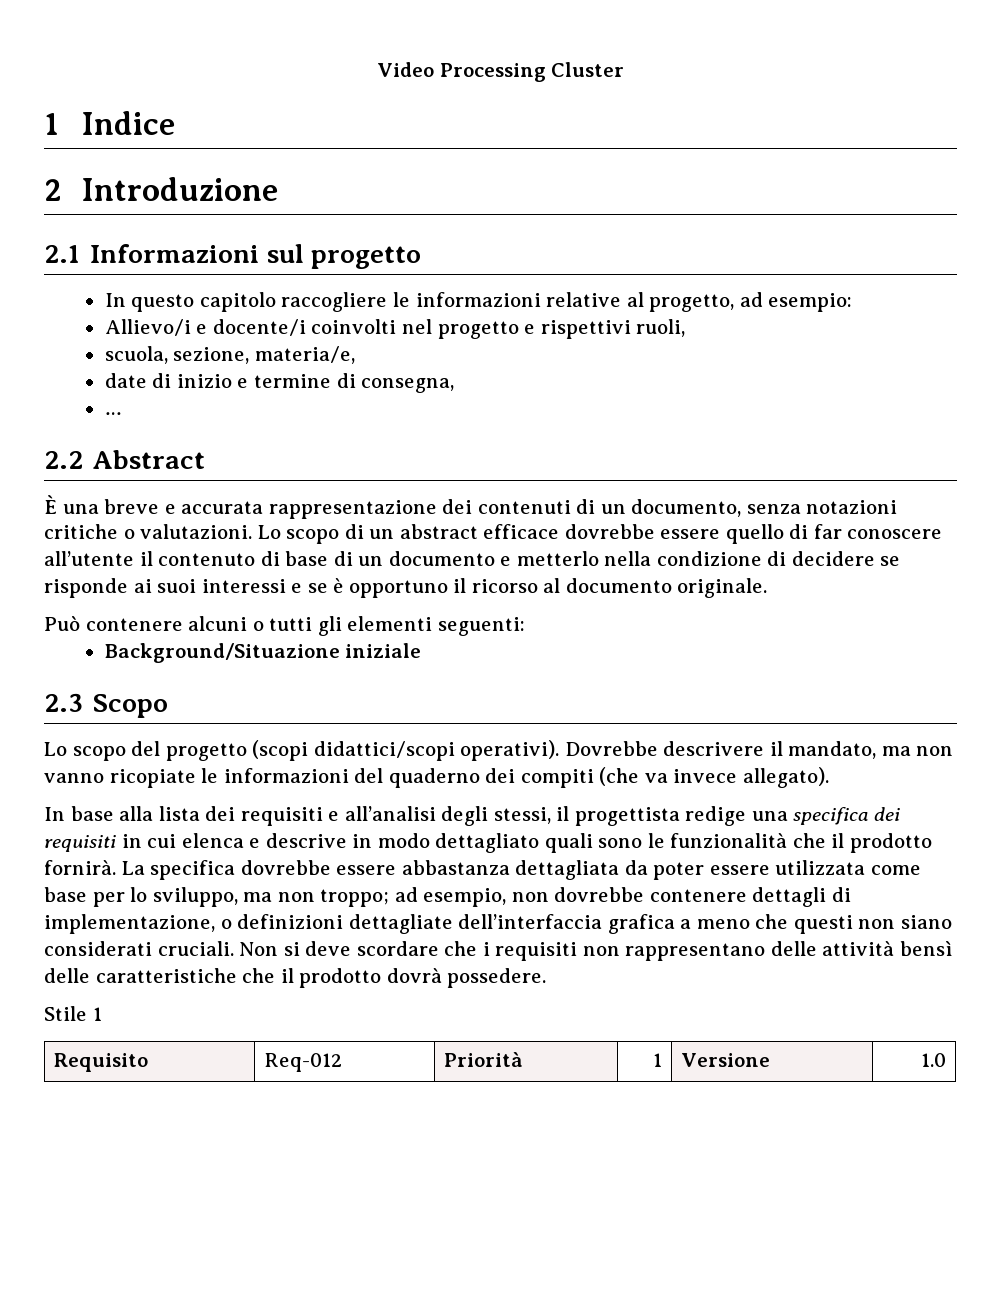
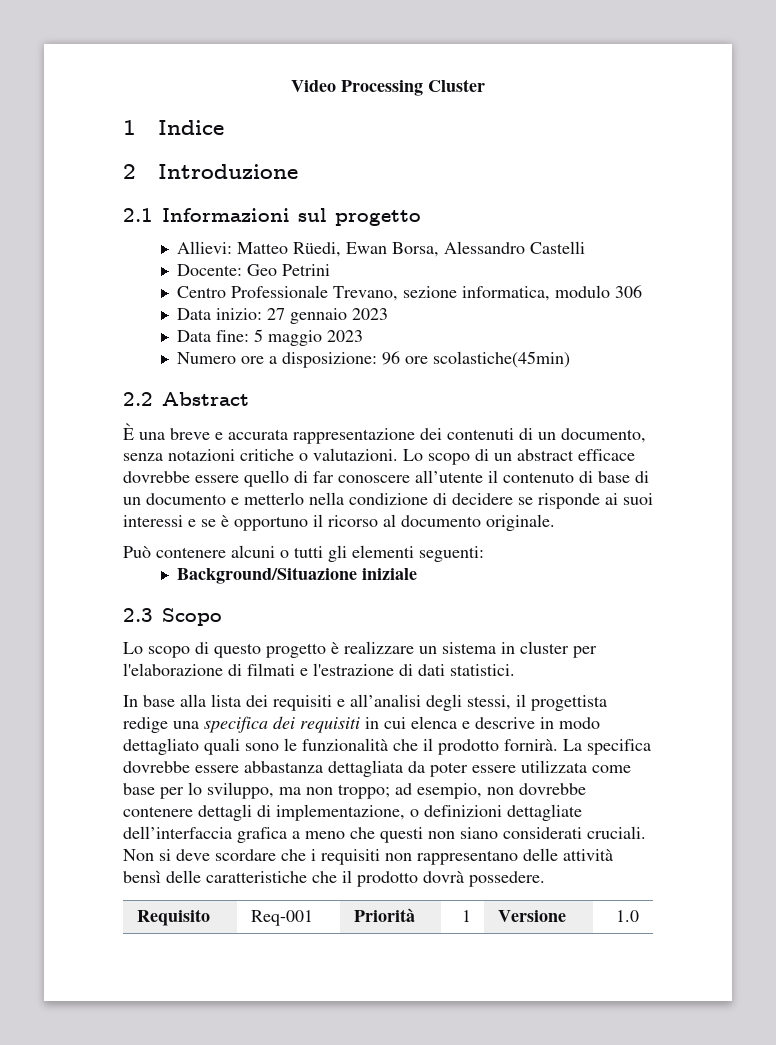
[104,292,853,312] [104,319,686,339] [104,346,355,364] [104,373,455,393] [104,412,122,415] In questo capitolo raccogliere le informazioni relative al progetto, ad esempio: // Allievo/i e docente/i coinvolti nel progetto e rispettivi ruoli, // scuola, sezione, materia/e, // date di inizio e termine di consegna, // … -> [177,241,586,257] [177,264,331,276] [177,285,643,301] [177,308,389,324] [177,329,364,346] [177,351,571,368] Allievi: Matteo Rüedi, Ewan Borsa, Alessandro Castelli // Docente: Geo Petrini // Centro Professionale Trevano, sezione informatica, modulo 306 // Data inizio: 27 gennaio 2023 // Data fine: 5 maggio 2023 // Numero ore a disposizione: 96 ore scolastiche(45min)
[131,740,954,761] [44,767,829,788] del progetto (scopi didattici/scopi operativi). Dovrebbe descrivere il mandato, ma non vanno ricopiate le informazioni del quaderno dei compiti (che va invece allegato). -> [195,641,597,658] [123,663,515,676] di questo progetto è realizzare un sistema in cluster per l'elaborazione di filmati e l'estrazione di dati statistici.
[44,1006,102,1021] // Stile 1 -> (545, 879) none
[263,1053,342,1072] Req-012 -> [250,910,313,926] Req-001

